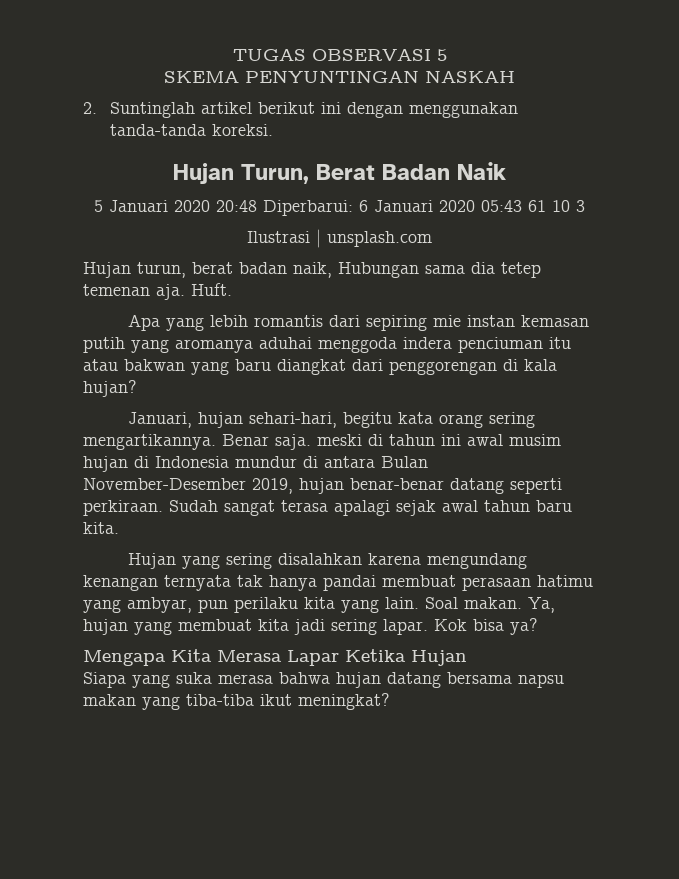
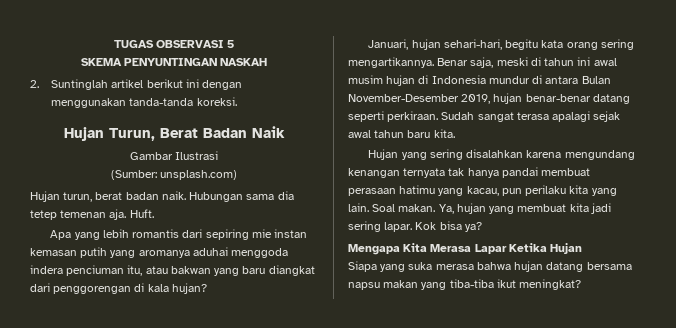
[94,200,585,216] [247,229,432,248] 5 Januari 2020 20:48 Diperbarui: 6 Januari 2020 05:43 61 10 3 // Ilustrasi | unsplash.com -> [129,151,219,160] [110,170,238,180] Gambar Ilustrasi // (Sumber: unsplash.com)
[293,262,332,278] naik, -> [161,191,186,200] naik.
[549,337,571,349] itu -> [127,265,143,276] itu,
[275,434,311,450] saja. -> [470,57,494,68] saja,
[127,597,192,613] ambyar, -> [466,186,499,196] kacau,

